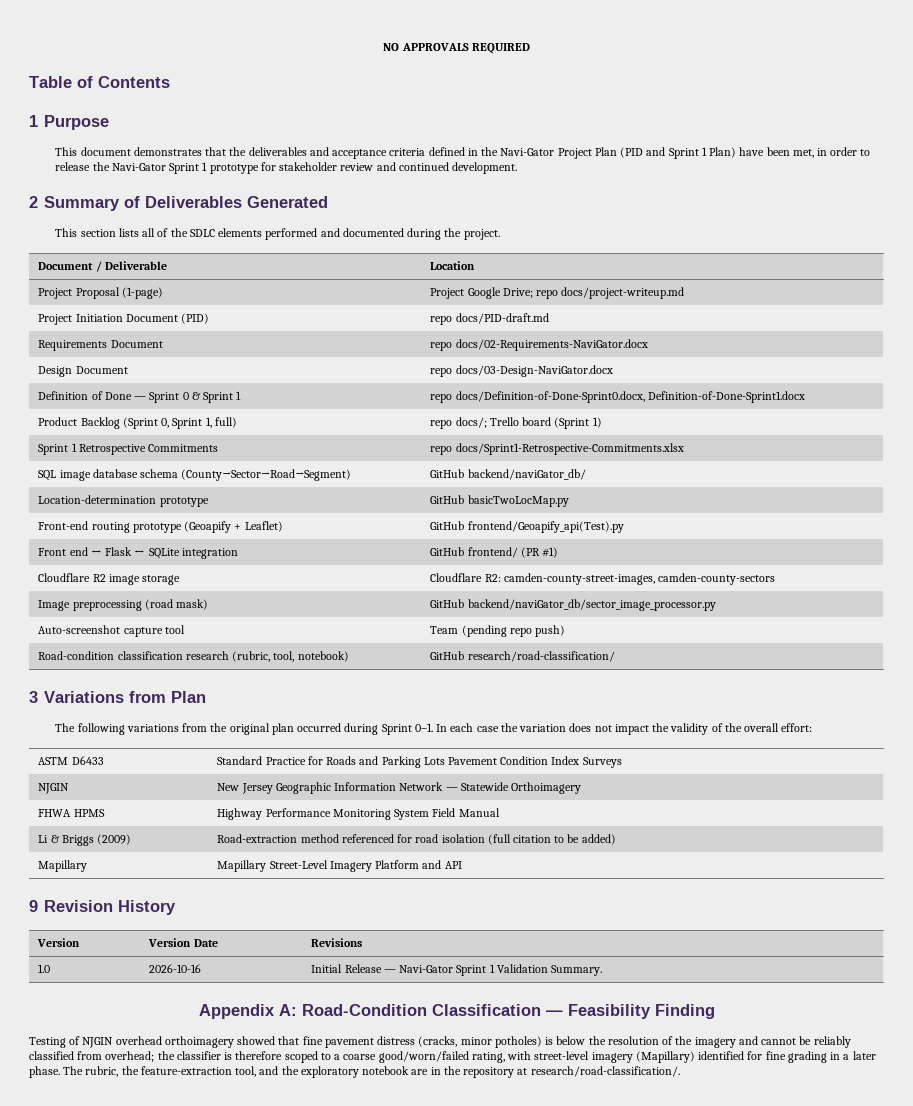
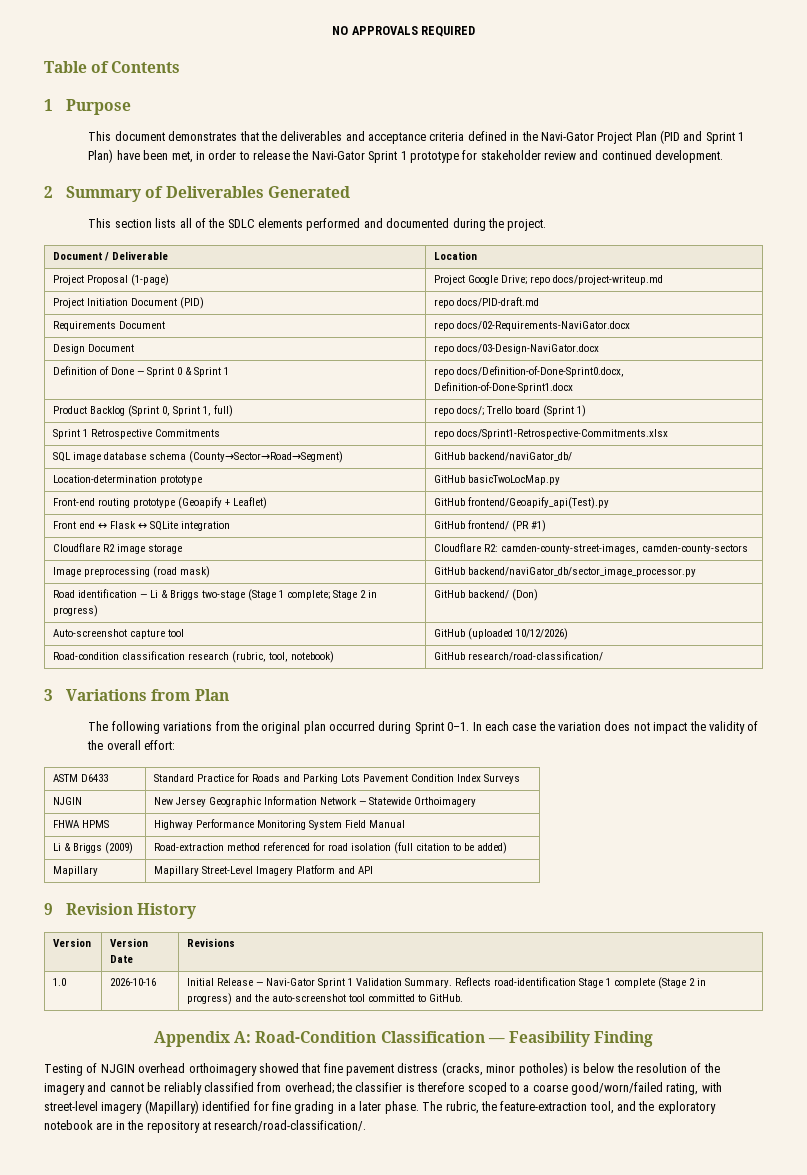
(716, 605) none -> [53,589,378,601] [53,605,99,617] [434,589,539,601] // Road identification — Li & Briggs two-stage (Stage 1 complete; Stage 2 in progress) | GitHub backend/ (Don)
[430,625,566,637] Team (pending repo push) -> [434,628,569,640] GitHub (uploaded 10/12/2026)
(603, 970) none -> [455,977,707,989] [187,993,464,1005] Reflects road-identification Stage 1 complete (Stage 2 in progress) and the auto-screenshot tool committed to GitHub.

